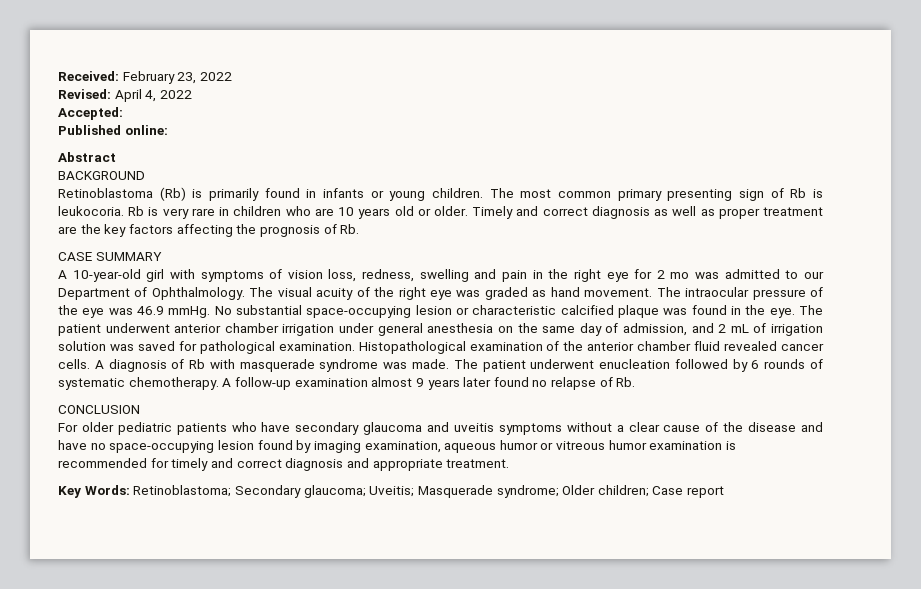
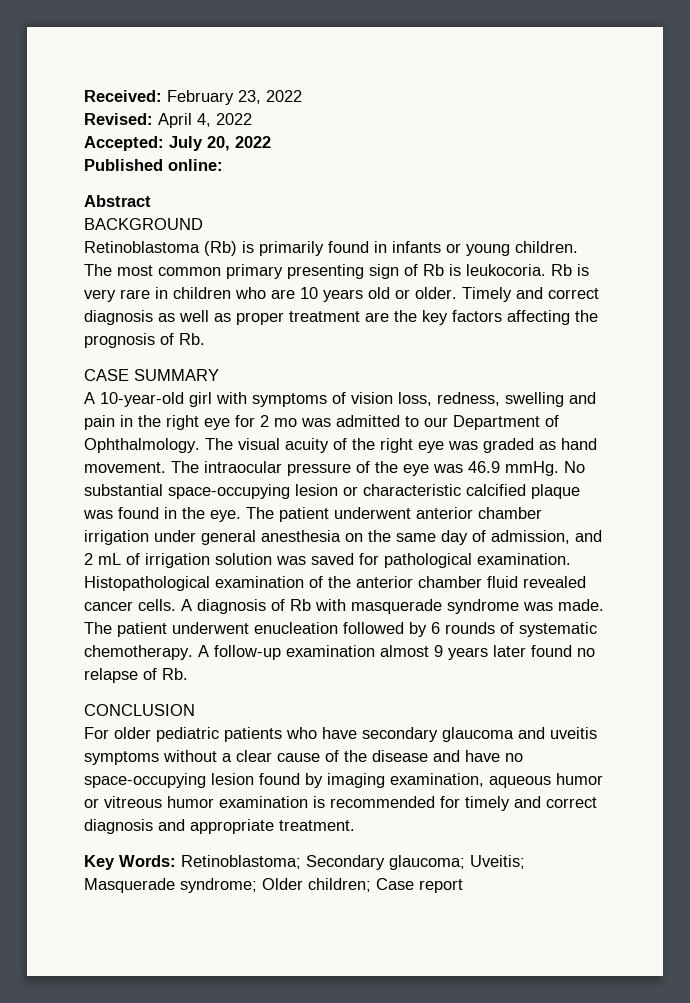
(123, 113) none -> [169,136,271,151] July 20, 2022

